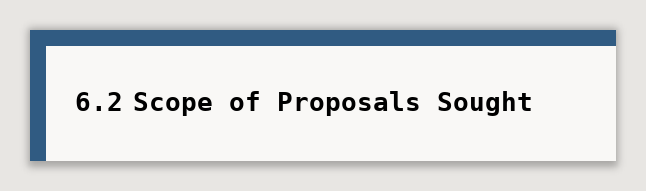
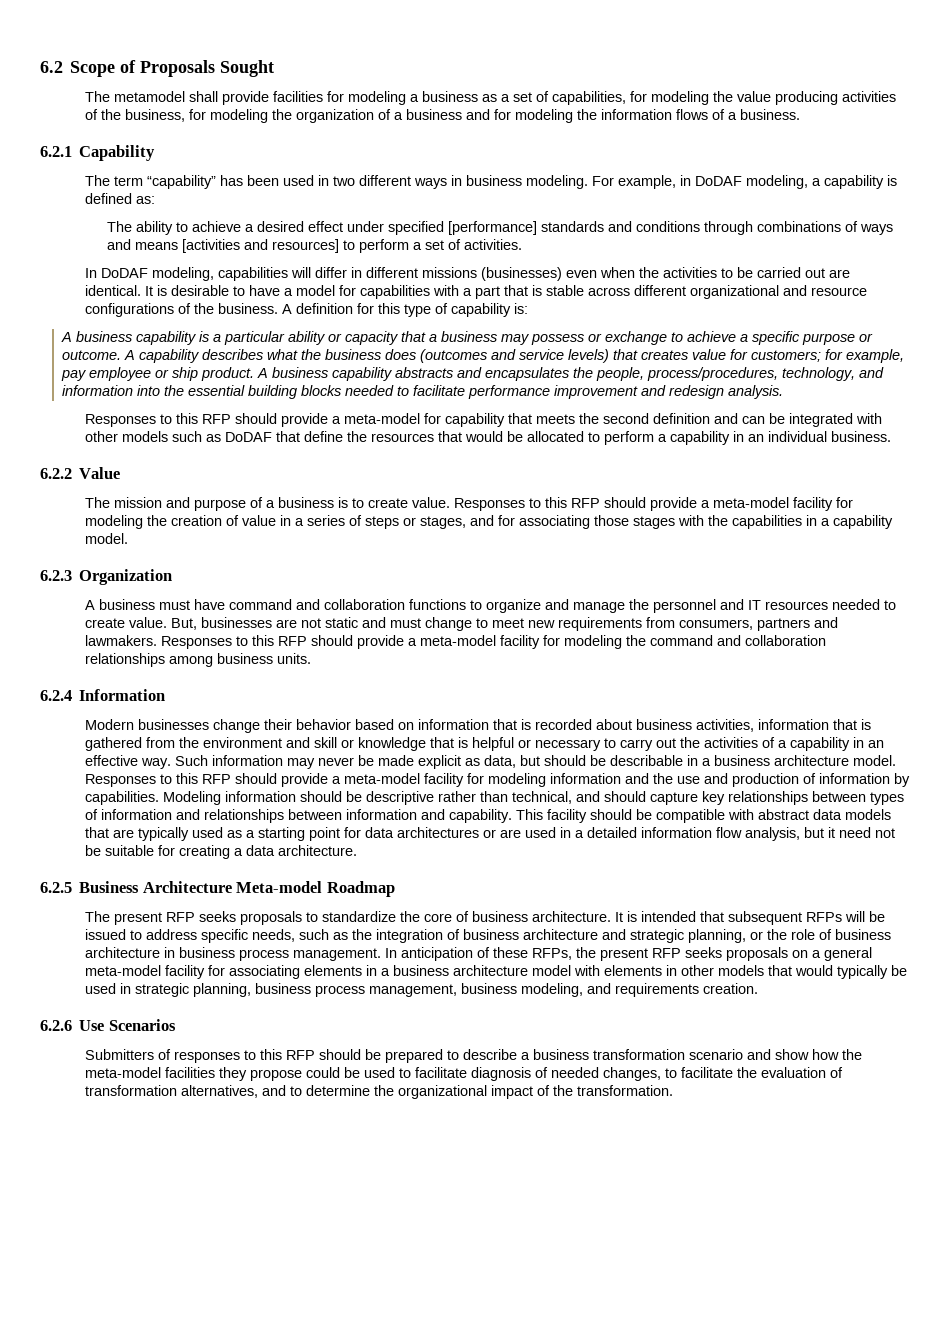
(534, 103) none -> [84,91,896,105] [84,109,800,123] [40,145,156,161] [84,175,897,189] [84,193,155,204] [107,221,894,235] [107,239,523,253] [84,267,850,281] [84,285,867,299] [84,303,528,317] [61,331,874,345] [62,349,905,363] [61,367,885,381] [62,385,784,399] [84,413,882,427] [84,431,891,445] [40,467,121,479] [84,497,853,511] [84,515,893,529] [84,533,128,544] [40,569,173,585] [84,599,896,613] [84,617,838,631] [84,635,826,649] [84,653,311,667] [40,689,166,701] [84,719,871,733] [84,737,884,751] [84,755,896,769] [84,773,910,787] [84,791,904,805] [84,809,891,823] [84,827,895,841] [84,845,357,859] [40,881,395,897] [84,911,885,925] [84,929,891,943] [84,947,872,961] [84,965,907,979] [84,983,758,997] [40,1019,176,1031] [84,1049,862,1063] [84,1067,843,1081] [84,1085,673,1099] // The metamodel shall provide facilities for modeling a business as a set of capabilities, for modeling the value producing activities of the business, for modeling the organization of a business and for modeling the information flows of a business. // 6.2.1 Capability // The term “capability” has been used in two different ways in business modeling. For example, in DoDAF modeling, a capability is defined as: // The ability to achieve a desired effect under specified [performance] standards and conditions through combinations of ways and means [activities and resources] to perform a set of activities. // In DoDAF modeling, capabilities will differ in different missions (businesses) even when the activities to be carried out are identical. It is desirable to have a model for capabilities with a part that is stable across different organizational and resource configurations of the business. A definition for this type of capability is: // A business capability is a particular ability or capacity that a business may possess or exchange to achieve a specific purpose or outcome. A capability describes what the business does (outcomes and service levels) that creates value for customers; for example, pay employee or ship product. A business capability abstracts and encapsulates the people, process/procedures, technology, and information into the essential building blocks needed to facilitate performance improvement and redesign analysis. // Responses to this RFP should provide a meta-model for capability that meets the second definition and can be integrated with other models such as DoDAF that define the resources that would be allocated to perform a capability in an individual business. // 6.2.2 Value // The mission and purpose of a business is to create value. Responses to this RFP should provide a meta-model facility for modeling the creation of value in a series of steps or stages, and for associating those stages with the capabilities in a capability model. // 6.2.3 Organization // A business must have command and collaboration functions to organize and manage the personnel and IT resources needed to create value. But, businesses are not static and must change to meet new requirements from consumers, partners and lawmakers. Responses to this RFP should provide a meta-model facility for modeling the command and collaboration relationships among business units. // 6.2.4 Information // Modern businesses change their behavior based on information that is recorded about business activities, information that is gathered from the environment and skill or knowledge that is helpful or necessary to carry out the activities of a capability in an effective way. Such information may never be made explicit as data, but should be describable in a business architecture model. Responses to this RFP should provide a meta-model facility for modeling information and the use and production of information by capabilities. Modeling information should be descriptive rather than technical, and should capture key relationships between types of information and relationships between information and capability. This facility should be compatible with abstract data models that are typically used as a starting point for data architectures or are used in a detailed information flow analysis, but it need not be suitable for creating a data architecture. // 6.2.5 Business Architecture Meta-model Roadmap // The present RFP seeks proposals to standardize the core of business architecture. It is intended that subsequent RFPs will be issued to address specific needs, such as the integration of business architecture and strategic planning, or the role of business architecture in business process management. In anticipation of these RFPs, the present RFP seeks proposals on a general meta-model facility for associating elements in a business architecture model with elements in other models that would typically be used in strategic planning, business process management, business modeling, and requirements creation. // 6.2.6 Use Scenarios // Submitters of responses to this RFP should be prepared to describe a business transformation scenario and show how the meta-model facilities they propose could be used to facilitate diagnosis of needed changes, to facilitate the evaluation of transformation alternatives, and to determine the organizational impact of the transformation.

